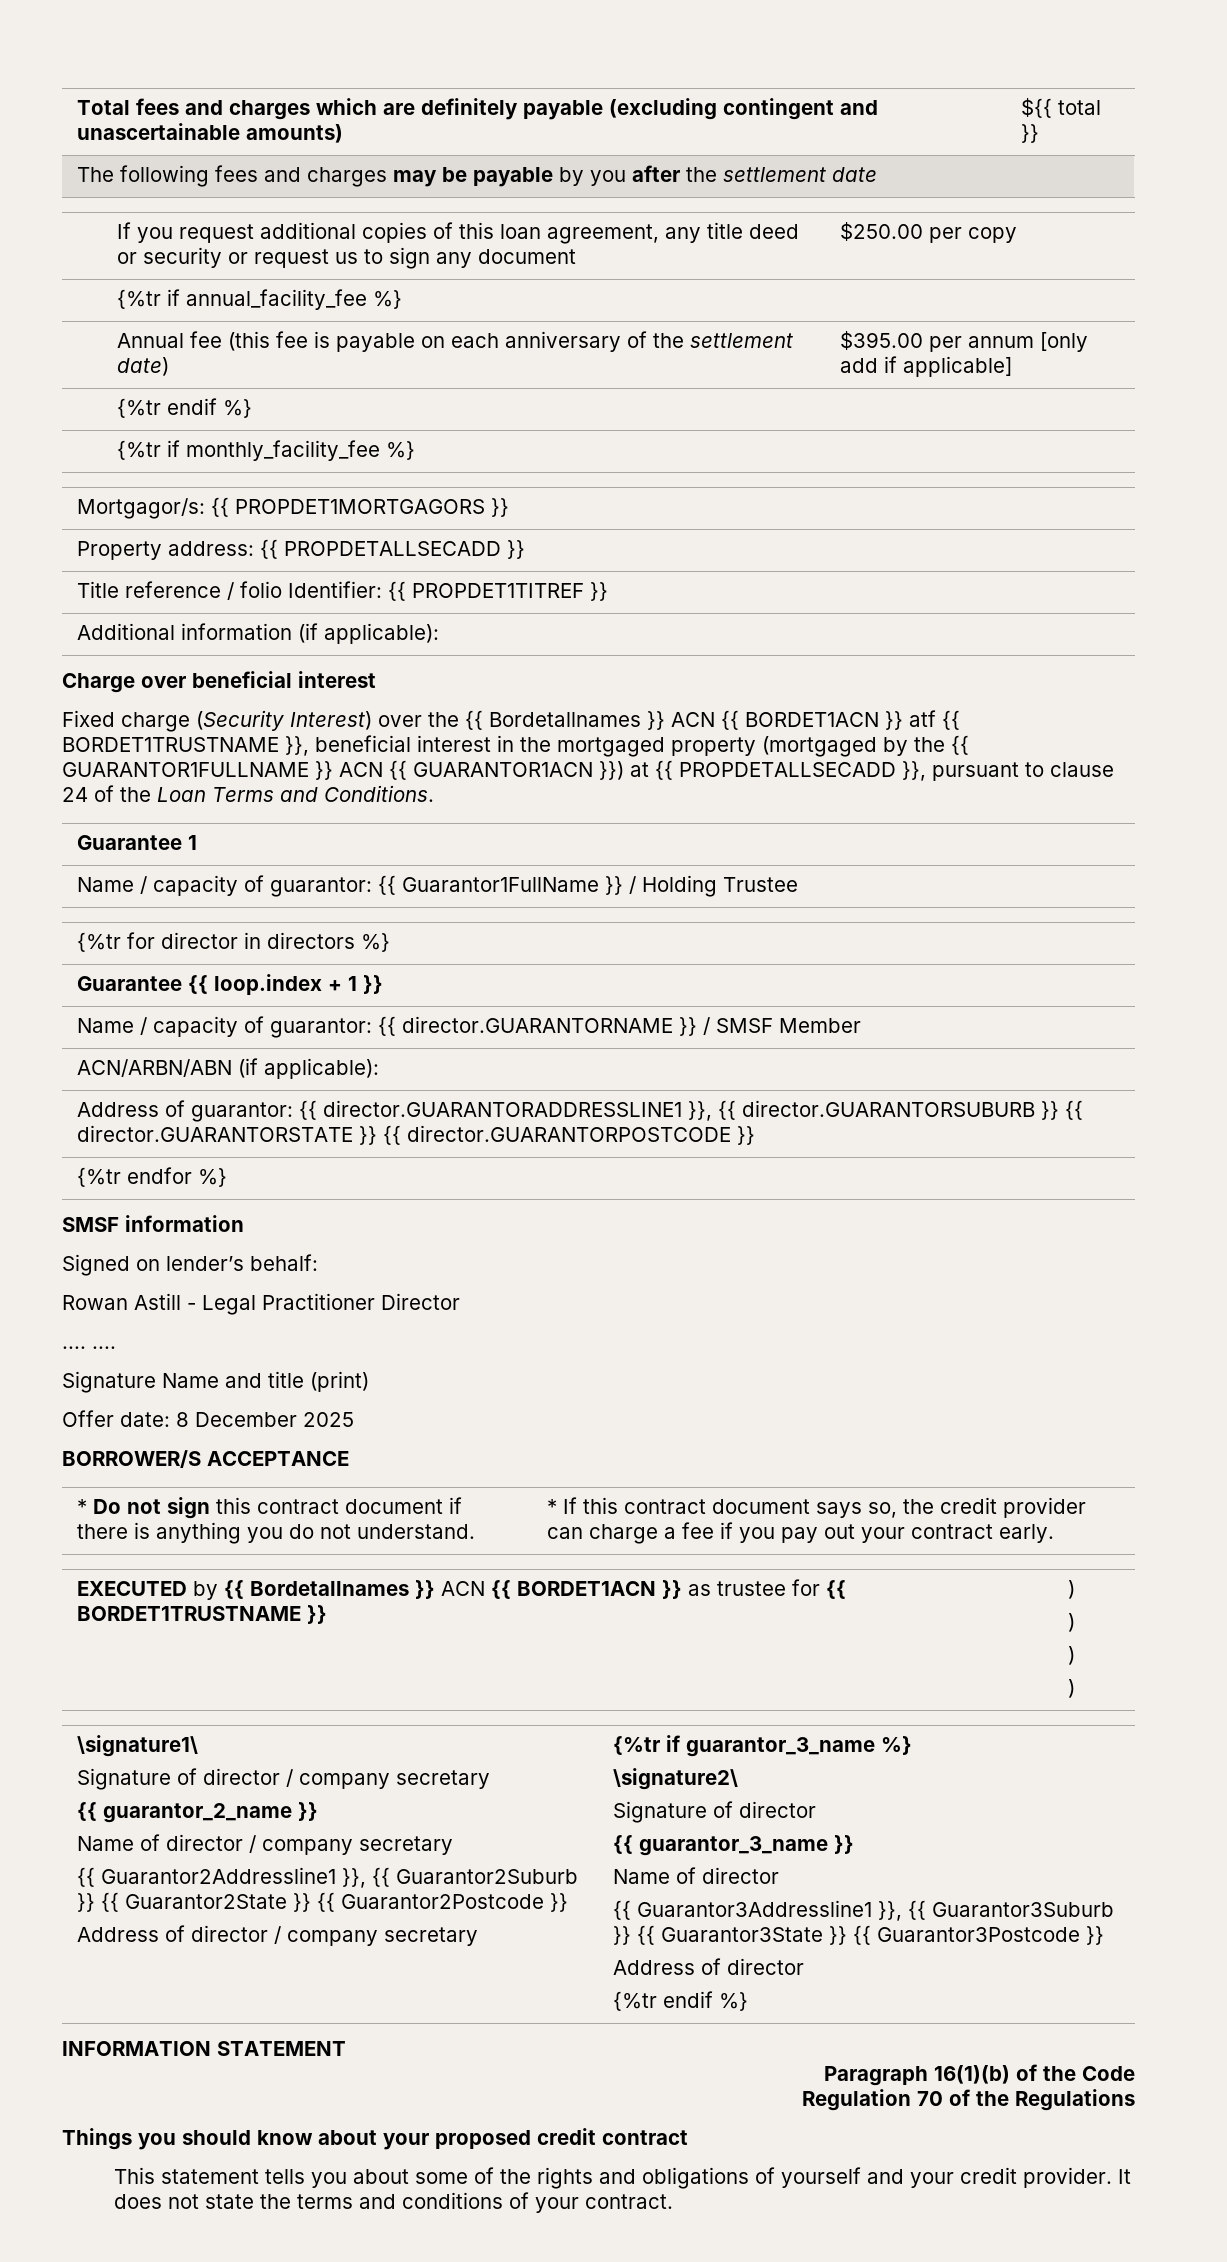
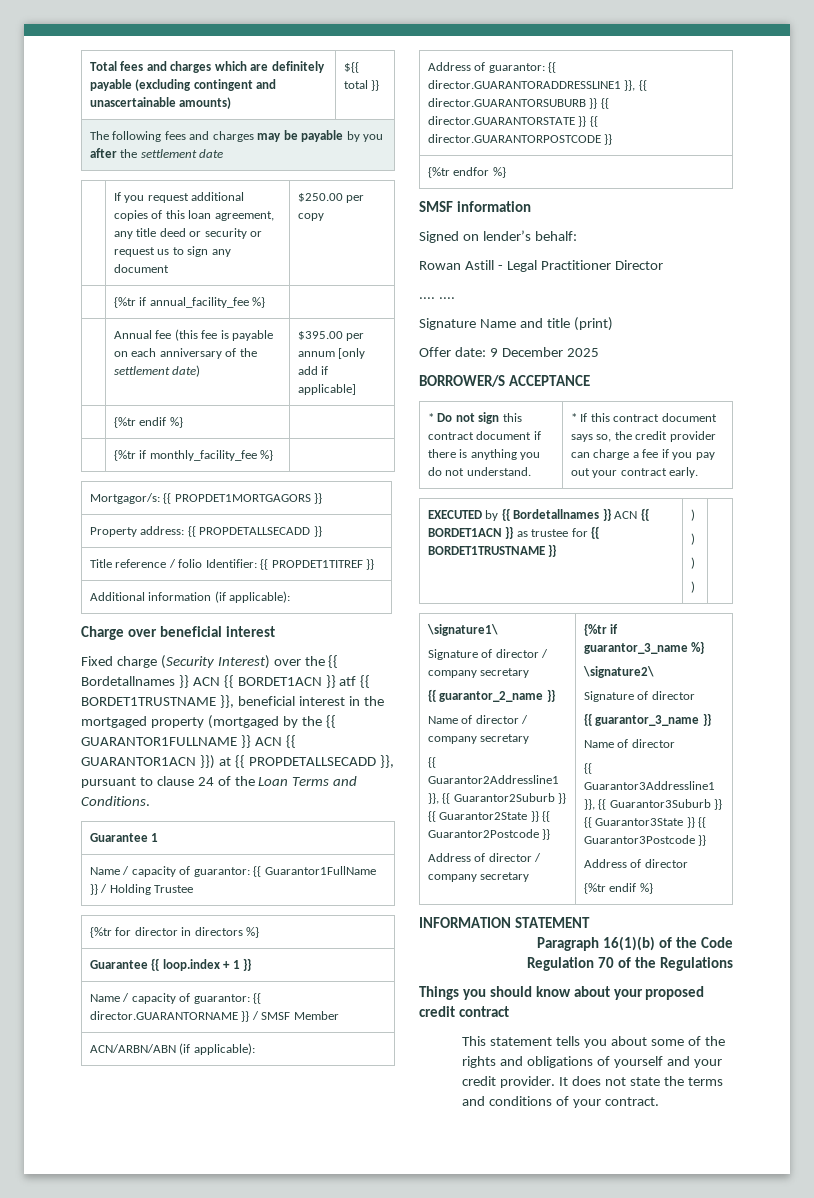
[176,1412,189,1427] 8 -> [489,348,498,357] 9

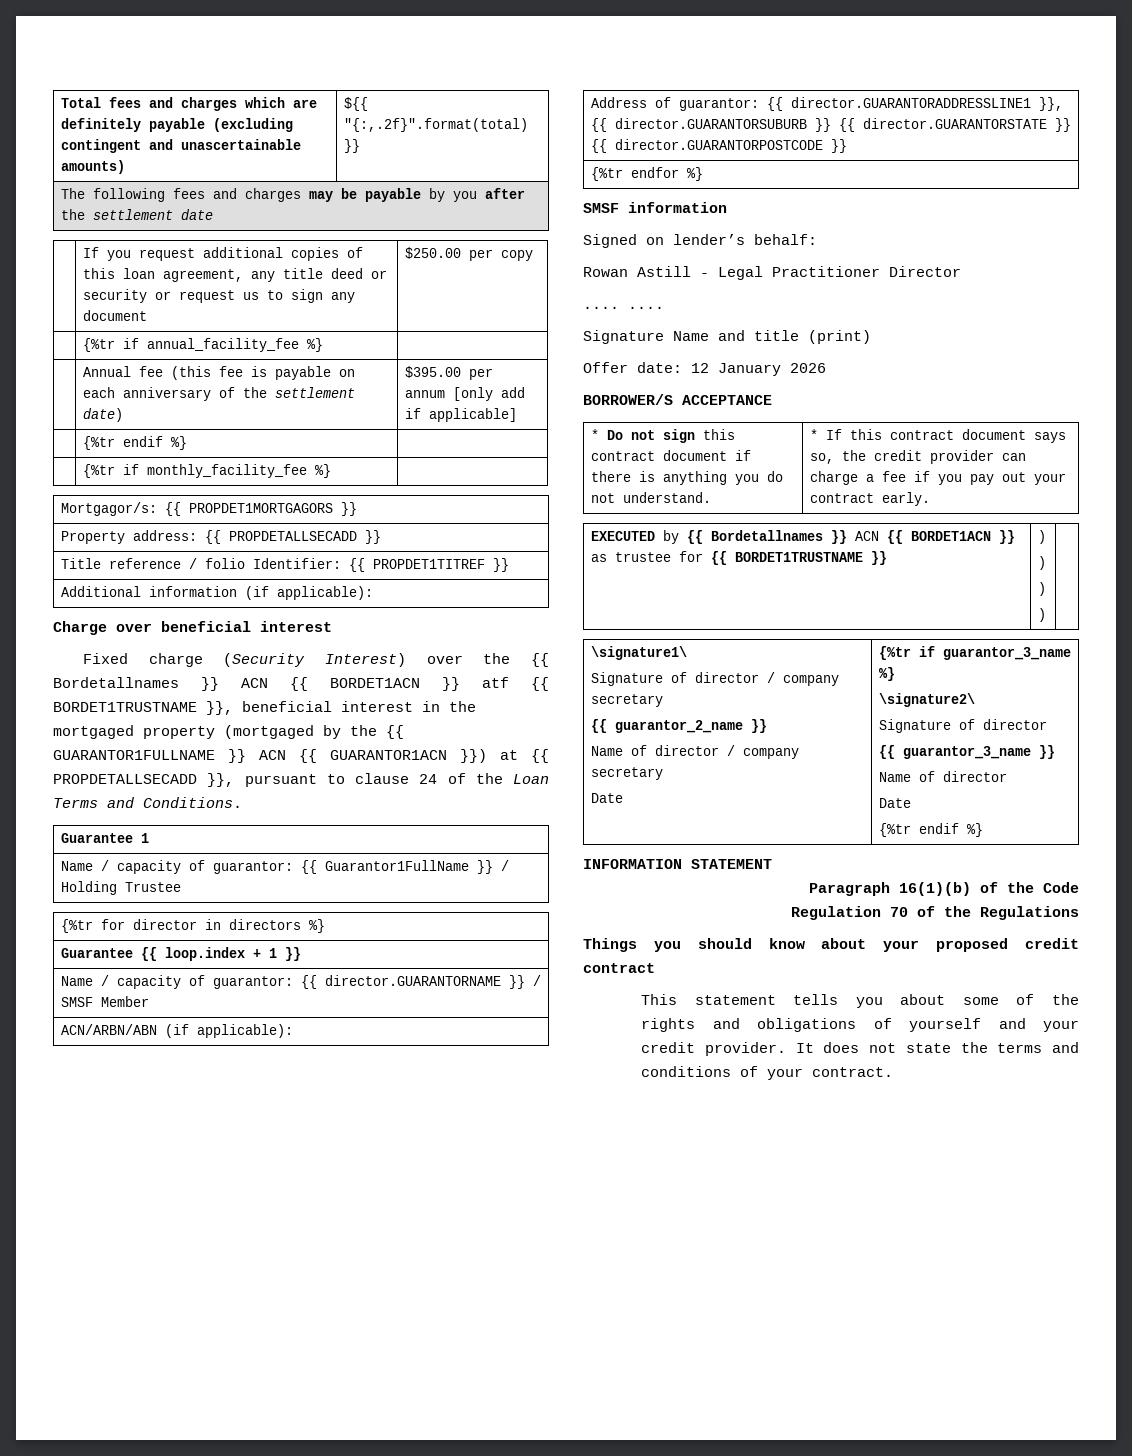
[343,80,368,89] total -> [343,118,528,132] "{:,.2f}".format(total)
[489,347,599,357] 9 December 2025 -> [691,363,826,376] 12 January 2026
[427,757,436,768] [427,775,559,784] [427,793,567,804] [427,811,551,822] [427,829,551,840] [427,853,542,862] [427,872,530,882] {{ Guarantor2Addressline1 }}, {{ Guarantor2Suburb }} {{ Guarantor2State }} {{ Guarantor2Postcode }} // Address of director / company secretary -> [590,793,623,803] Date
[583,763,592,774] [583,781,715,790] [583,799,723,810] [583,817,707,828] [583,835,707,846] [583,859,688,868] {{ Guarantor3Addressline1 }}, {{ Guarantor3Suburb }} {{ Guarantor3State }} {{ Guarantor3Postcode }} // Address of director -> [878,798,911,808] Date

